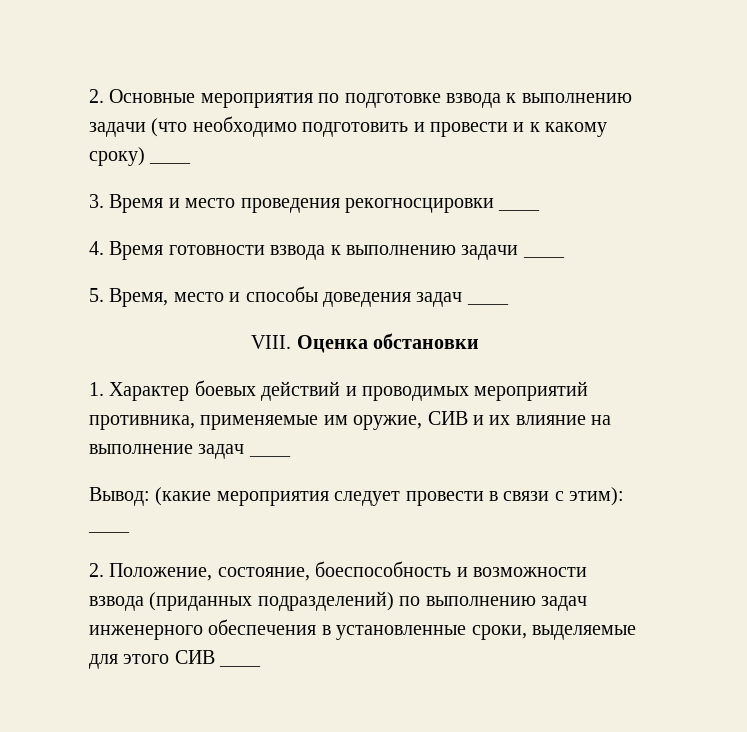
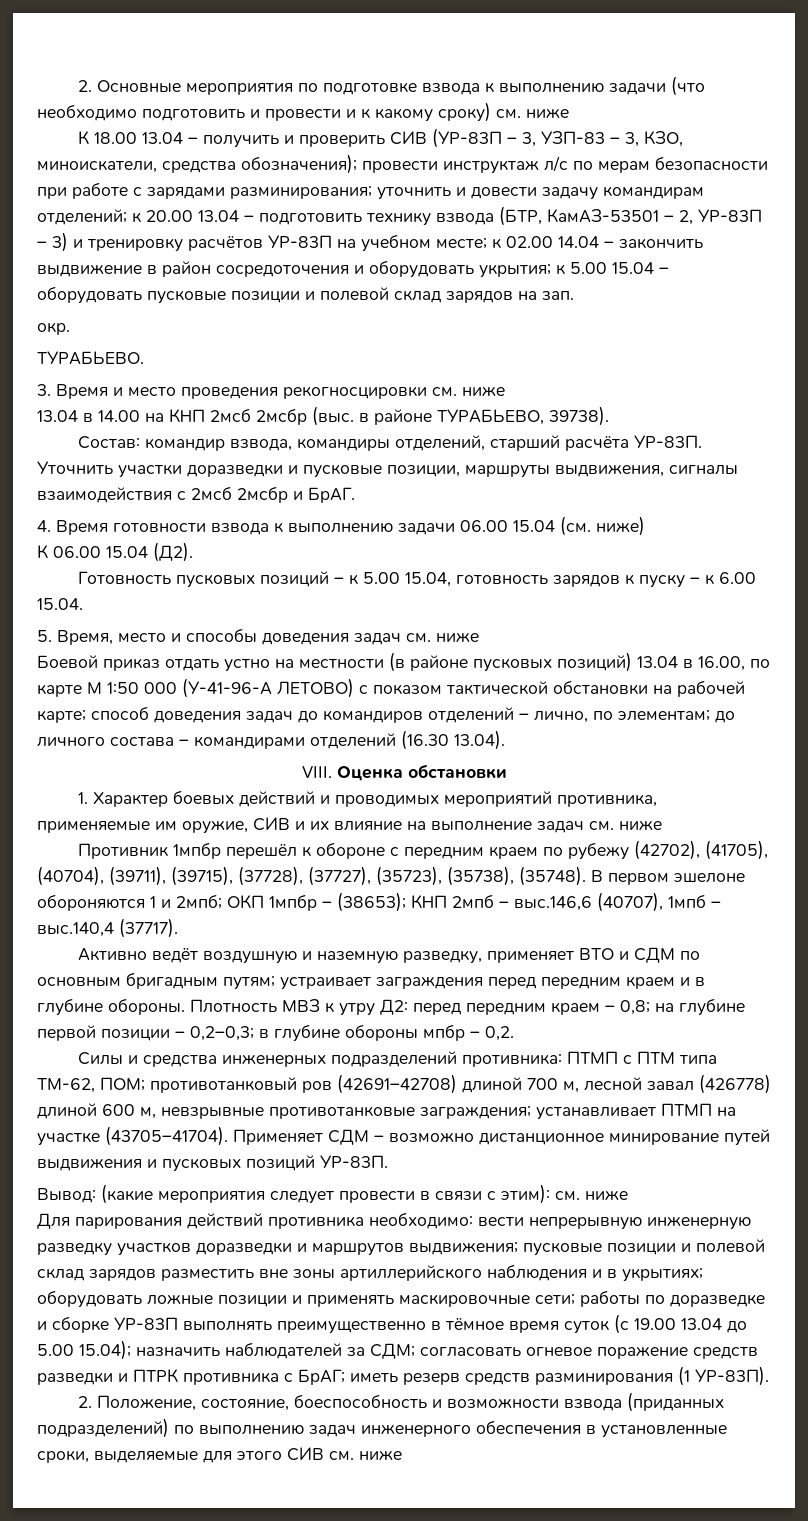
[149,161,192,164] ____ -> [496,108,569,119] [77,128,683,148] [37,154,768,174] [37,182,704,200] [37,206,762,226] [37,232,703,252] [37,260,669,278] [37,286,574,304] [37,322,70,335] [37,351,144,365] см. ниже // К 18.00 13.04 – получить и проверить СИВ (УР-83П – 3, УЗП-83 – 3, КЗО, миноискатели, средства обозначения); провести инструктаж л/с по мерам безопасности при работе с зарядами разминирования; уточнить и довести задачу командирам отделений; к 20.00 13.04 – подготовить технику взвода (БТР, КамАЗ-53501 – 2, УР-83П – 3) и тренировку расчётов УР-83П на учебном месте; к 02.00 14.04 – закончить выдвижение в район сосредоточения и оборудовать укрытия; к 5.00 15.04 – оборудовать пусковые позиции и полевой склад зарядов на зап. // окр. // ТУРАБЬЕВО.
[498,208,541,211] ____ -> [432,386,505,397] [37,406,609,426] [77,435,702,451] [37,461,738,478] [37,486,355,503] см. ниже // 13.04 в 14.00 на КНП 2мсб 2мсбр (выс. в районе ТУРАБЬЕВО, 39738). // Состав: командир взвода, командиры отделений, старший расчёта УР-83П. Уточнить участки доразведки и пусковые позиции, маршруты выдвижения, сигналы взаимодействия с 2мсб 2мсбр и БрАГ.
[522,255,565,258] ____ -> [460,516,645,536] [37,542,193,562] [77,571,756,588] [37,598,83,610] 06.00 15.04 (см. ниже) // К 06.00 15.04 (Д2). // Готовность пусковых позиций – к 5.00 15.04, готовность зарядов к пуску – к 6.00 15.04.
[466,302,509,305] ____ -> [406,632,479,643] [37,652,770,672] [37,678,745,698] [37,706,735,723] [36,730,505,750] см. ниже // Боевой приказ отдать устно на местности (в районе пусковых позиций) 13.04 в 16.00, по карте М 1:50 000 (У-41-96-А ЛЕТОВО) с показом тактической обстановки на рабочей карте; способ доведения задач до командиров отделений – лично, по элементам; до личного состава – командирами отделений (16.30 13.04).
[248,454,291,457] ____ -> [589,820,662,831] [77,840,768,860] [37,866,745,886] [37,892,721,912] [37,918,178,938] [77,947,700,964] [37,972,705,990] [37,998,745,1016] [37,1024,514,1042] [77,1051,717,1067] [37,1074,771,1094] [37,1103,736,1120] [37,1126,770,1146] [37,1155,388,1172] см. ниже // Противник 1мпбр перешёл к обороне с передним краем по рубежу (42702), (41705), (40704), (39711), (39715), (37728), (37727), (35723), (35738), (35748). В первом эшелоне обороняются 1 и 2мпб; ОКП 1мпбр – (38653); КНП 2мпб – выс.146,6 (40707), 1мпб – выс.140,4 (37717). // Активно ведёт воздушную и наземную разведку, применяет ВТО и СДМ по основным бригадным путям; устраивает заграждения перед передним краем и в глубине обороны. Плотность МВЗ к утру Д2: перед передним краем – 0,8; на глубине первой позиции – 0,2–0,3; в глубине обороны мпбр – 0,2. // Силы и средства инженерных подразделений противника: ПТМП с ПТМ типа TM-62, ПОМ; противотанковый ров (42691–42708) длиной 700 м, лесной завал (426778) длиной 600 м, невзрывные противотанковые заграждения; устанавливает ПТМП на участке (43705–41704). Применяет СДМ – возможно дистанционное минирование путей выдвижения и пусковых позиций УР-83П.
[88,530,130,533] ____ -> [555,1190,628,1201] [37,1212,751,1230] [37,1239,765,1256] [37,1264,703,1282] [37,1290,765,1308] [37,1314,747,1334] [37,1340,758,1360] [37,1366,769,1386] см. ниже // Для парирования действий противника необходимо: вести непрерывную инженерную разведку участков доразведки и маршрутов выдвижения; пусковые позиции и полевой склад зарядов разместить вне зоны артиллерийского наблюдения и в укрытиях; оборудовать ложные позиции и применять маскировочные сети; работы по доразведке и сборке УР-83П выполнять преимущественно в тёмное время суток (с 19.00 13.04 до 5.00 15.04); назначить наблюдателей за СДМ; согласовать огневое поражение средств разведки и ПТРК противника с БрАГ; иметь резерв средств разминирования (1 УР-83П).
[219,664,262,667] ____ -> [329,1450,402,1461] см. ниже

